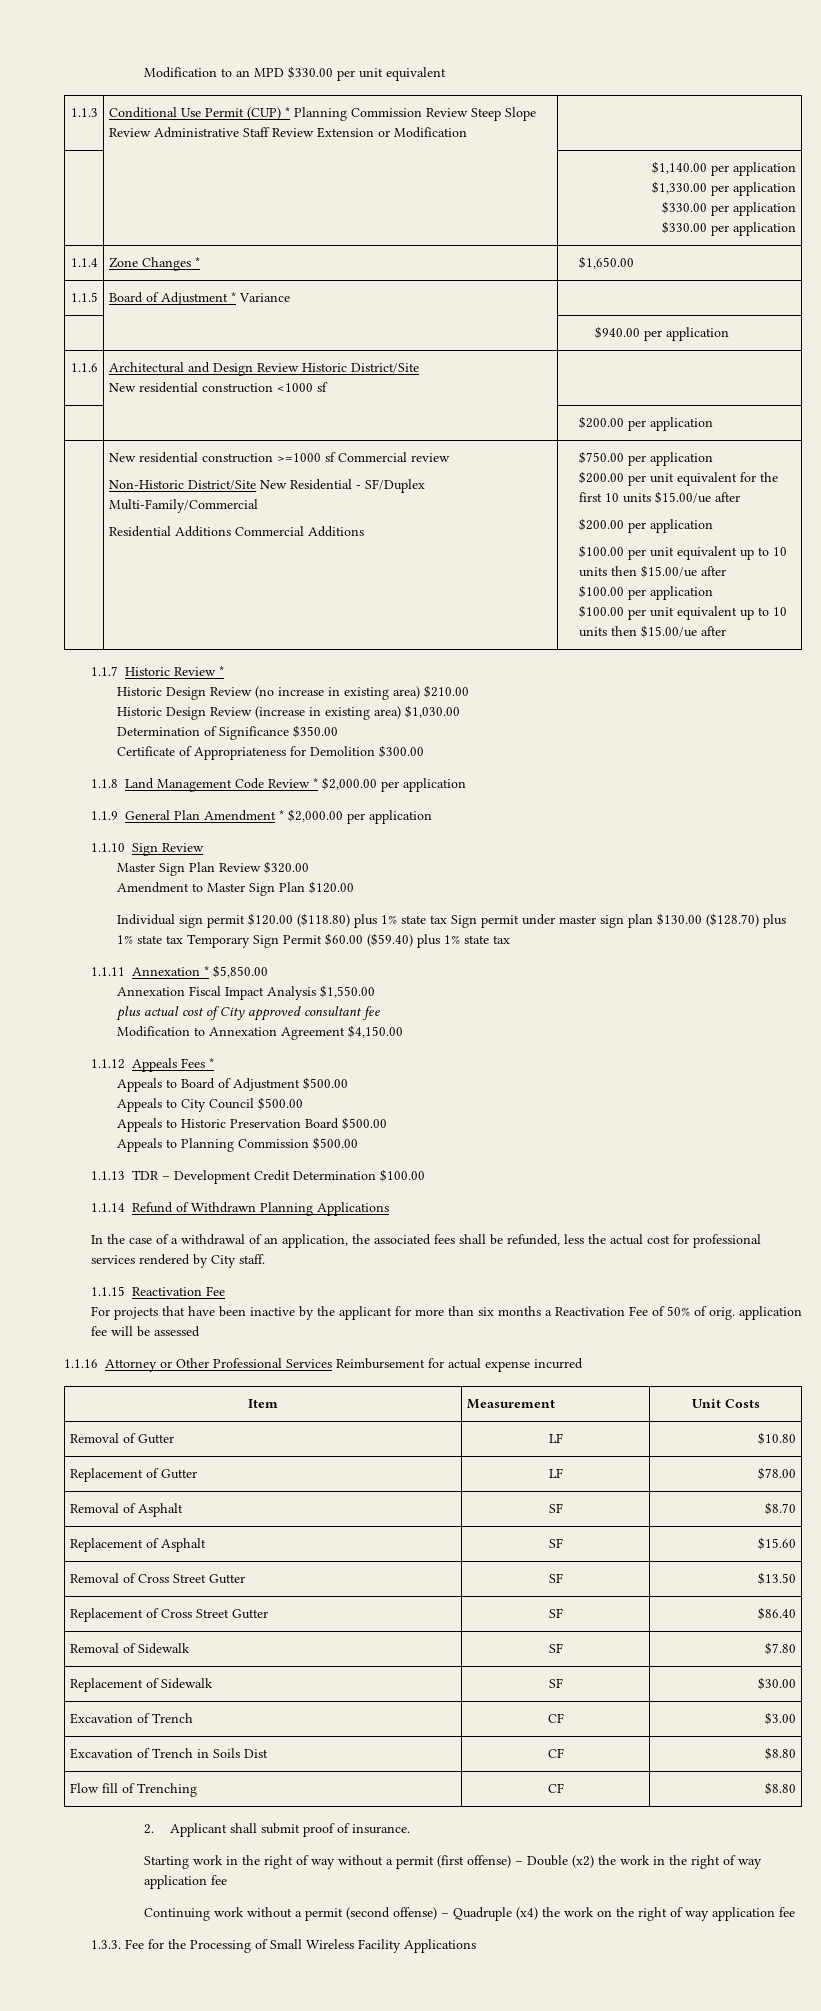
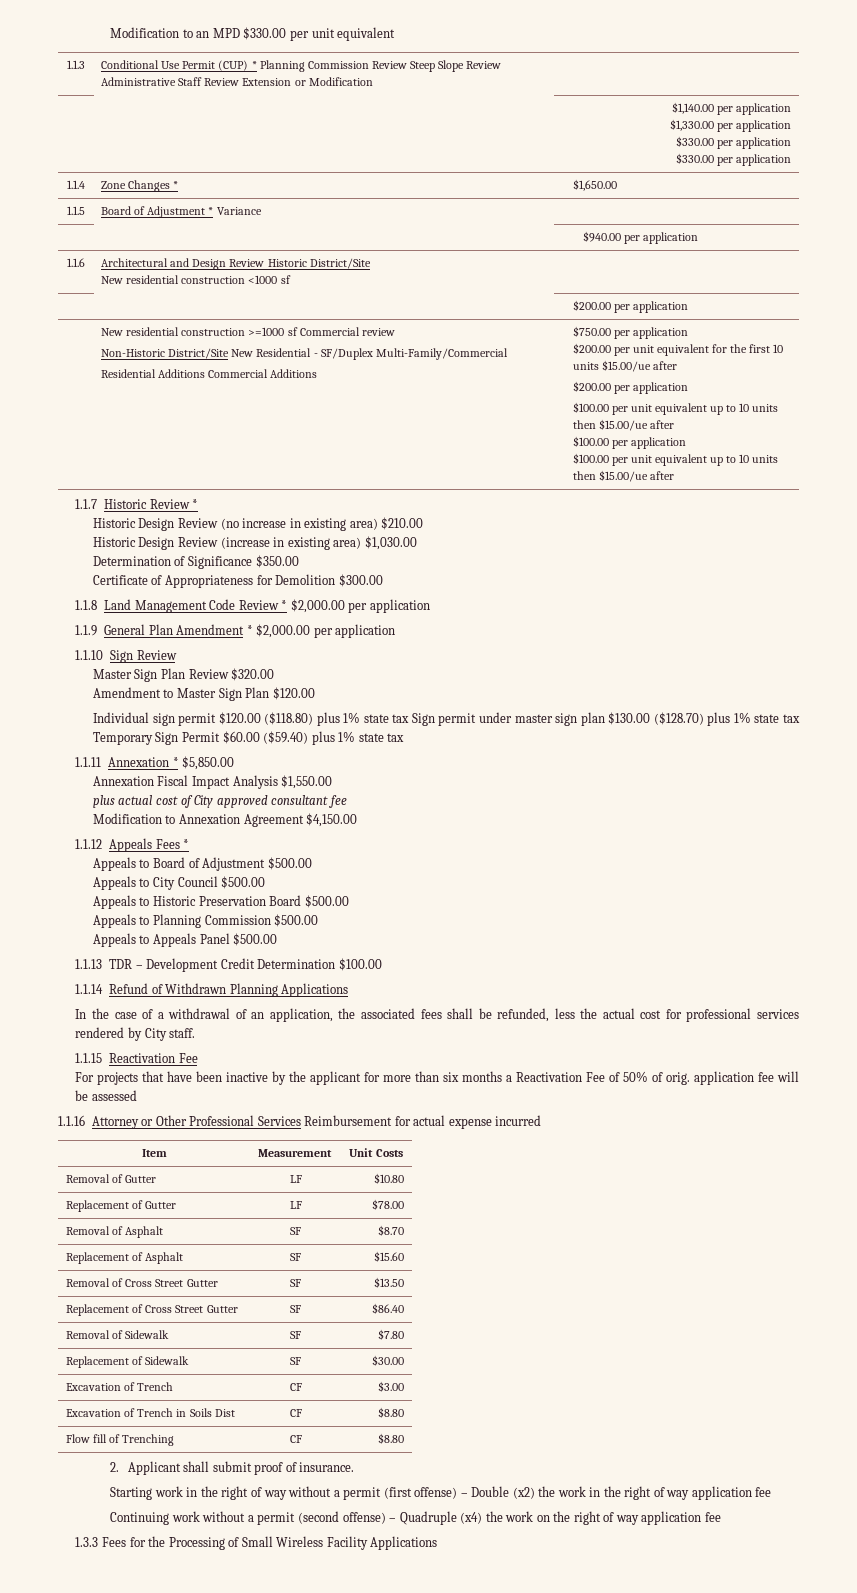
(359, 1143) none -> [92,933,278,947] // Appeals to Appeals Panel $500.00
[90,1939,144,1949] 1.3.3. Fee -> [75,1537,126,1547] 1.3.3 Fees

